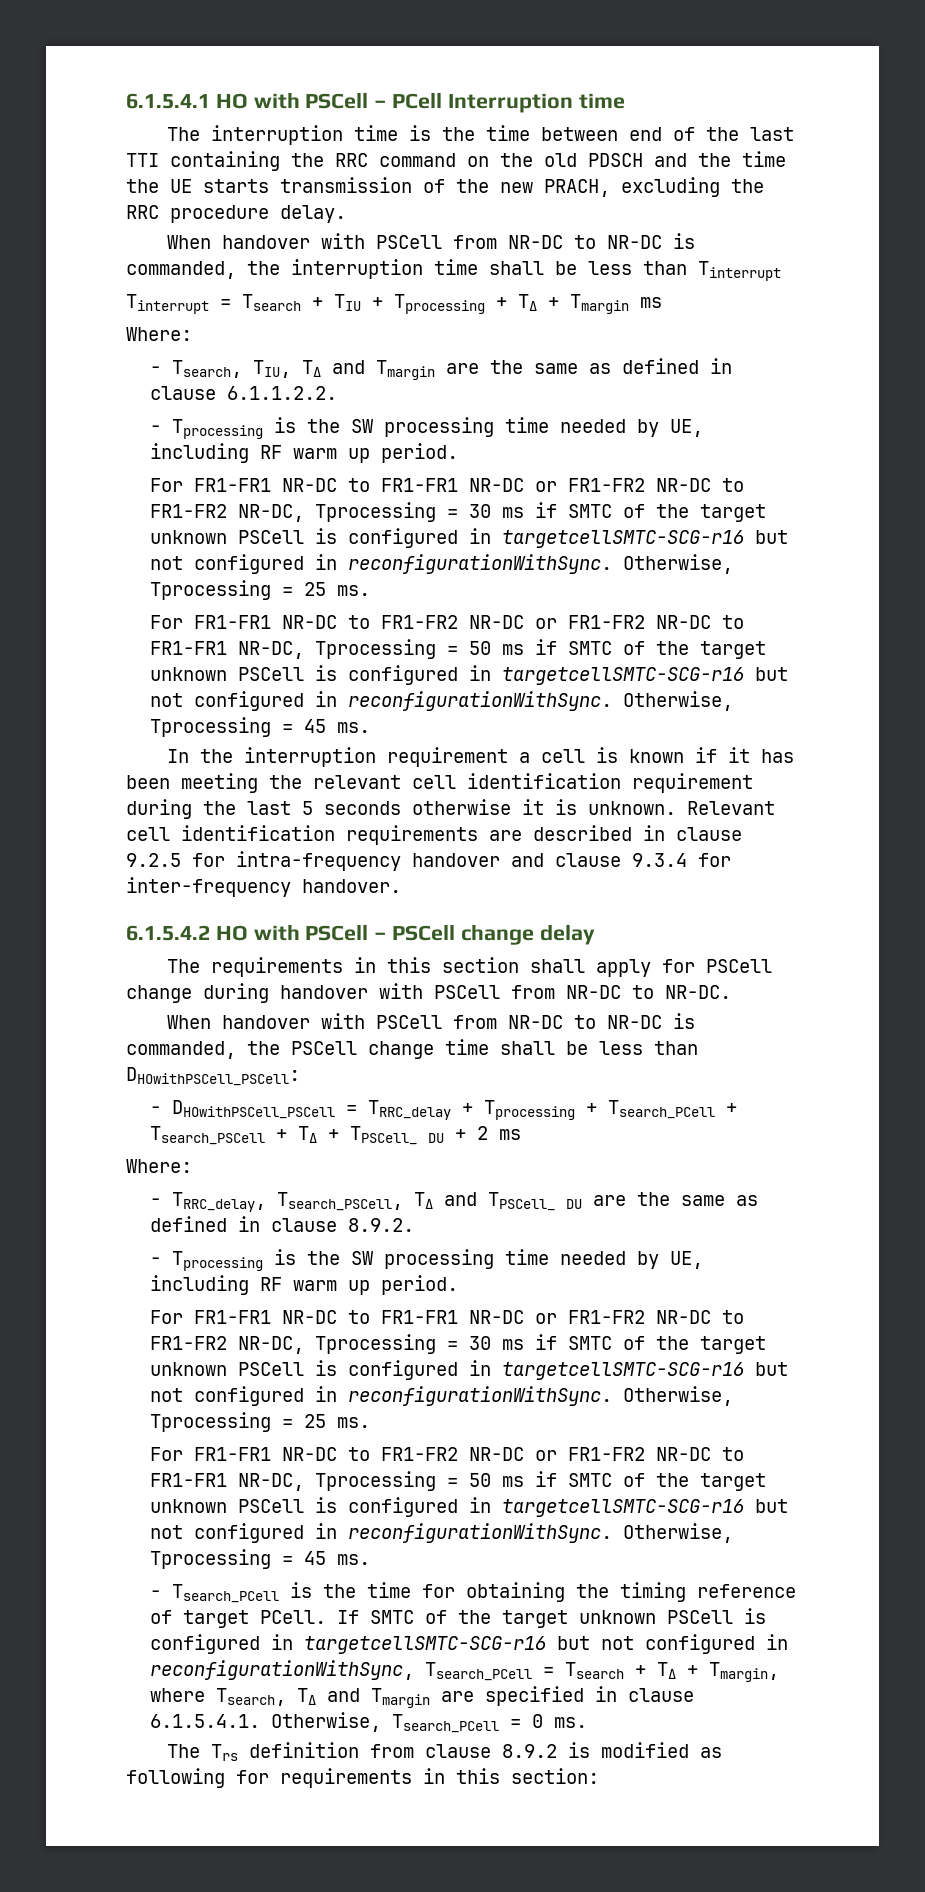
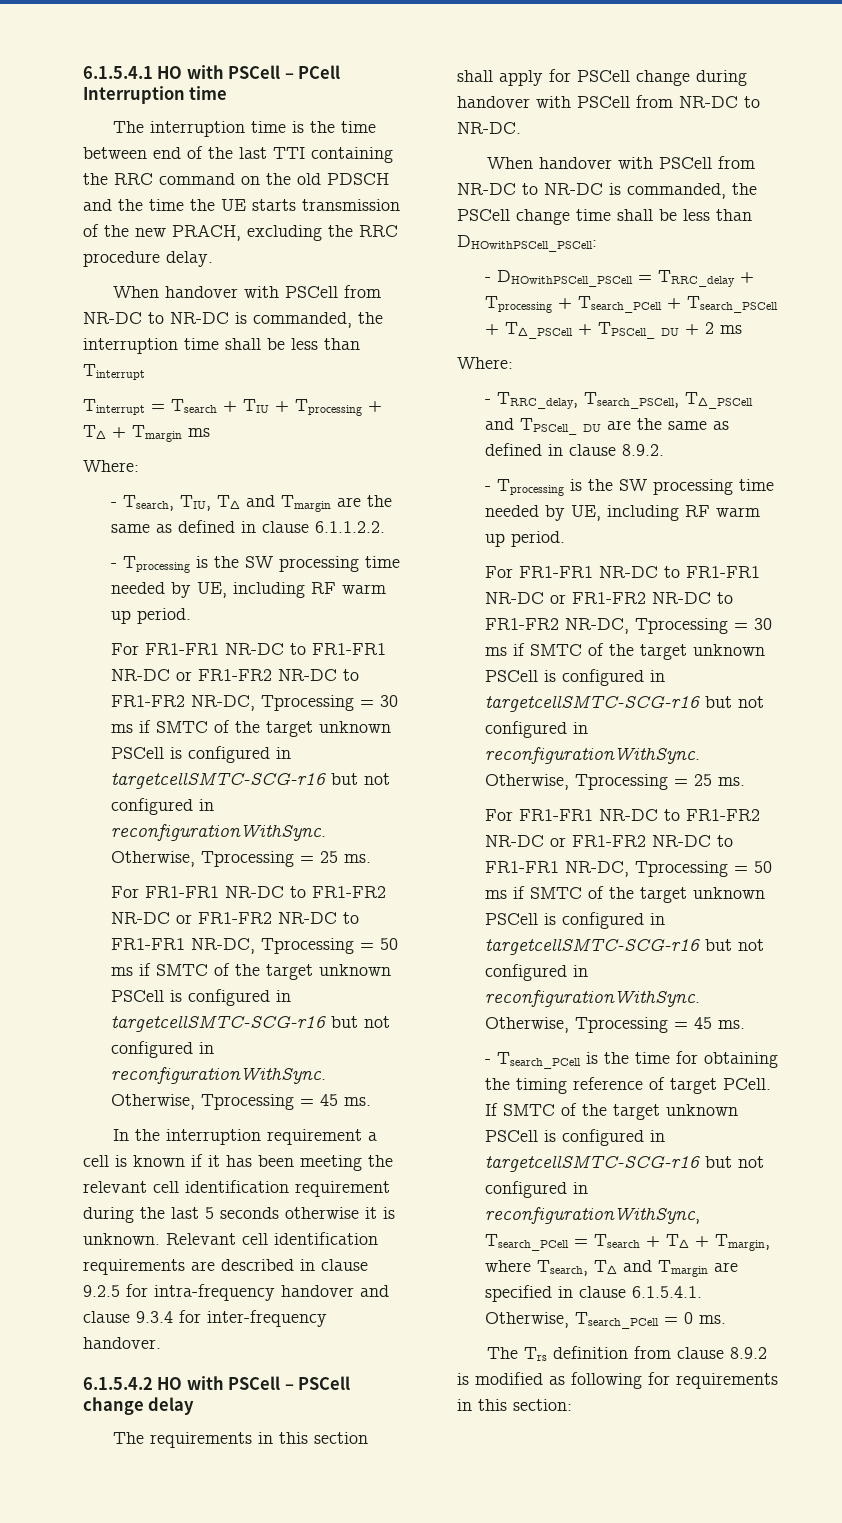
[298,1126,318,1143] T∆ -> [505,322,574,339] T∆_PSCell
[414,1192,434,1209] T∆ -> [685,392,754,409] T∆_PSCell

